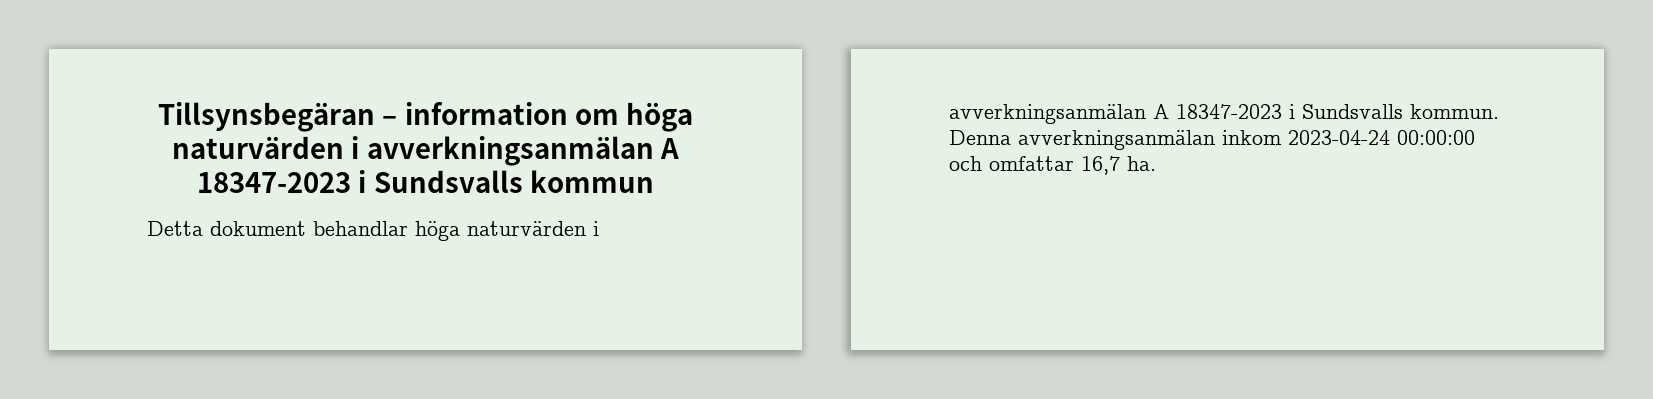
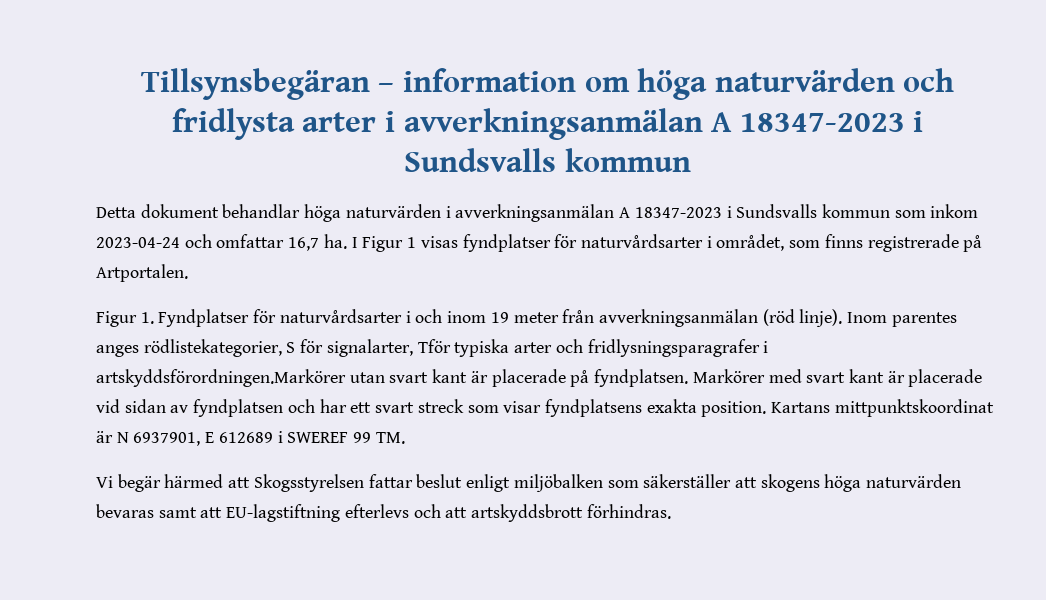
(344, 147) none -> [903,68,955,92] [171,108,377,140] och fridlysta arter
[1410,104,1499,119] [949,130,1215,150] kommun. Denna avverkningsanmälan -> [821,204,926,218] kommun som
[1397,130,1475,145] 00:00:00 -> (180, 242) none
(1156, 163) none -> [351,234,983,252] [96,264,188,282] [96,309,957,327] [96,339,769,357] [96,369,983,387] [96,399,994,417] [96,431,405,446] [96,474,962,492] [96,504,671,522] I Figur 1 visas fyndplatser för naturvårdsarter i området, som finns registrerade på Artportalen. // Figur 1. Fyndplatser för naturvårdsarter i och inom 19 meter från avverkningsanmälan (röd linje). Inom parentes anges rödlistekategorier, S för signalarter, Tför typiska arter och fridlysningsparagrafer i artskyddsförordningen.Markörer utan svart kant är placerade på fyndplatsen. Markörer med svart kant är placerade vid sidan av fyndplatsen och har ett svart streck som visar fyndplatsens exakta position. Kartans mittpunktskoordinat är N 6937901, E 612689 i SWEREF 99 TM. // Vi begär härmed att Skogsstyrelsen fattar beslut enligt miljöbalken som säkerställer att skogens höga naturvärden bevaras samt att EU-lagstiftning efterlevs och att artskyddsbrott förhindras.

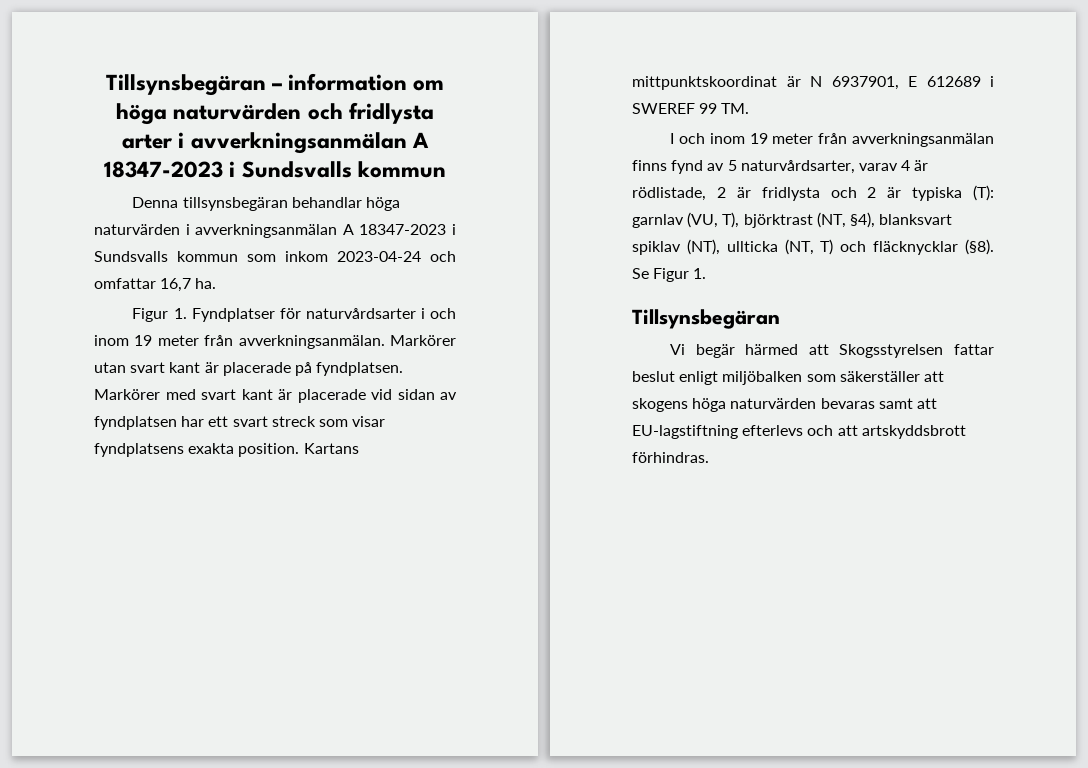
[96,204,219,218] Detta dokument -> [132,197,288,211] Denna tillsynsbegäran
[351,234,983,252] [96,264,188,282] I Figur 1 visas fyndplatser för naturvårdsarter i området, som finns registrerade på Artportalen. -> (217, 283) none
[598,309,957,327] [96,339,769,357] [96,369,346,387] avverkningsanmälan (röd linje). Inom parentes anges rödlistekategorier, S för signalarter, Tför typiska arter och fridlysningsparagrafer i artskyddsförordningen.Markörer -> [238,335,456,349] avverkningsanmälan. Markörer
[287,399,315,413] och -> (177, 423) none
(405, 438) none -> [670,133,994,147] [632,160,929,174] [632,185,994,201] [632,212,953,228] [632,239,994,255] [632,268,707,282] [632,309,780,329] // I och inom 19 meter från avverkningsanmälan finns fynd av 5 naturvårdsarter, varav 4 är rödlistade, 2 är fridlysta och 2 är typiska (T): garnlav (VU, T), björktrast (NT, §4), blanksvart spiklav (NT), ullticka (NT, T) och fläcknycklar (§8). Se Figur 1. // Tillsynsbegäran

